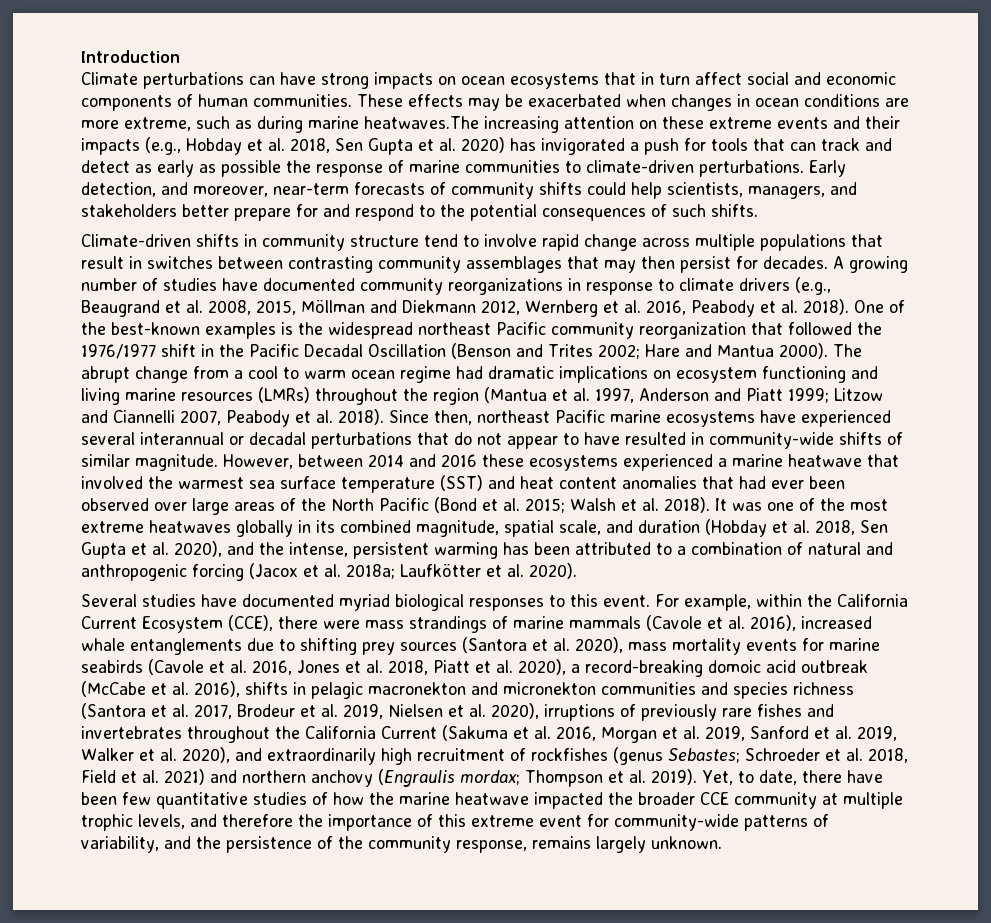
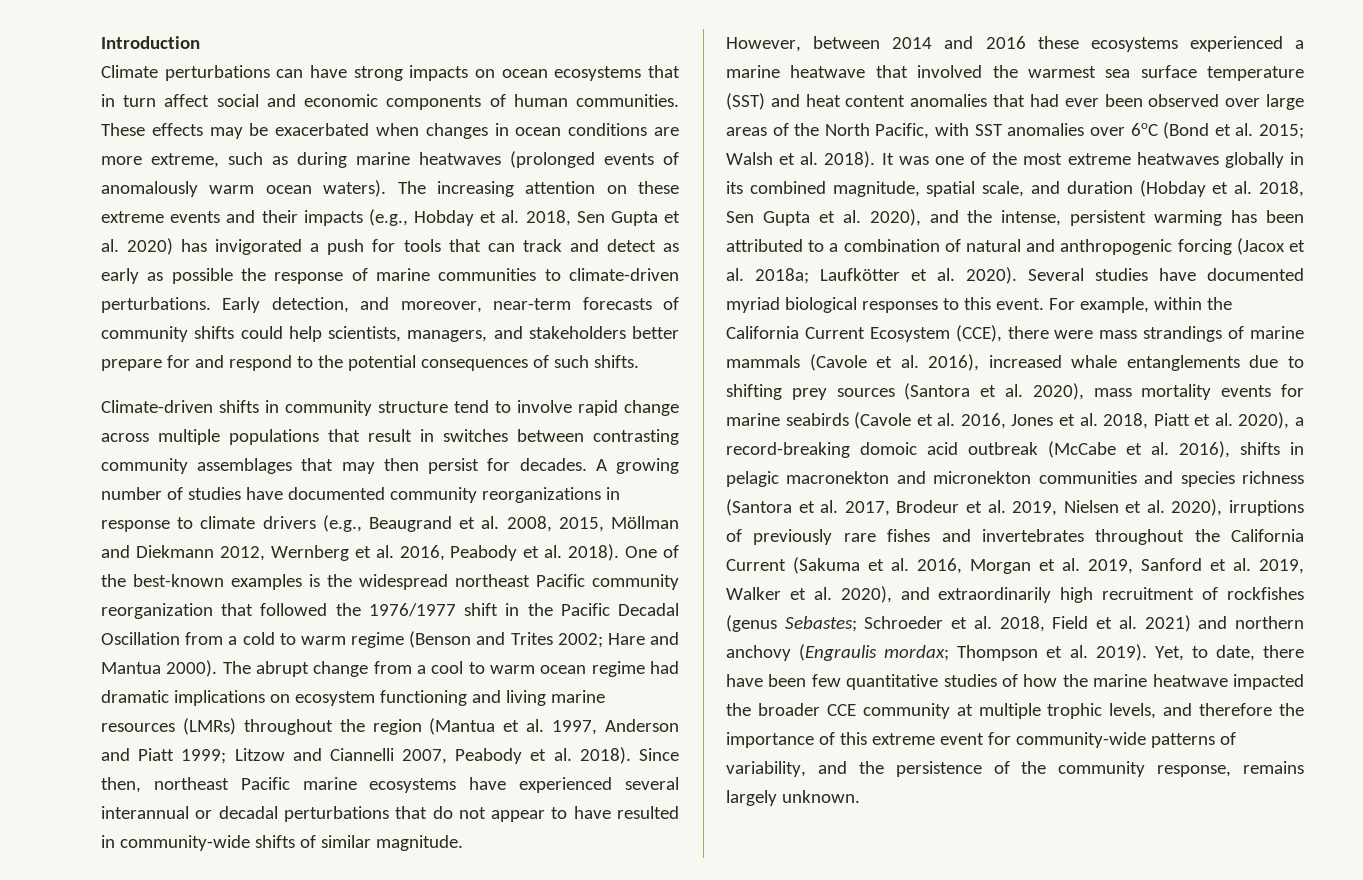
[364,116,479,129] heatwaves.The -> [419,151,679,168] [101,180,426,197] heatwaves (prolonged events of anomalously warm ocean waters). The
(446, 350) none -> [185,632,405,648] from a cold to warm regime
(218, 462) none -> (463, 843) //
[379,498,429,511] Pacific -> [875,123,1158,139] Pacific, with SST anomalies over 6oC
(577, 571) // -> (1017, 275) none

